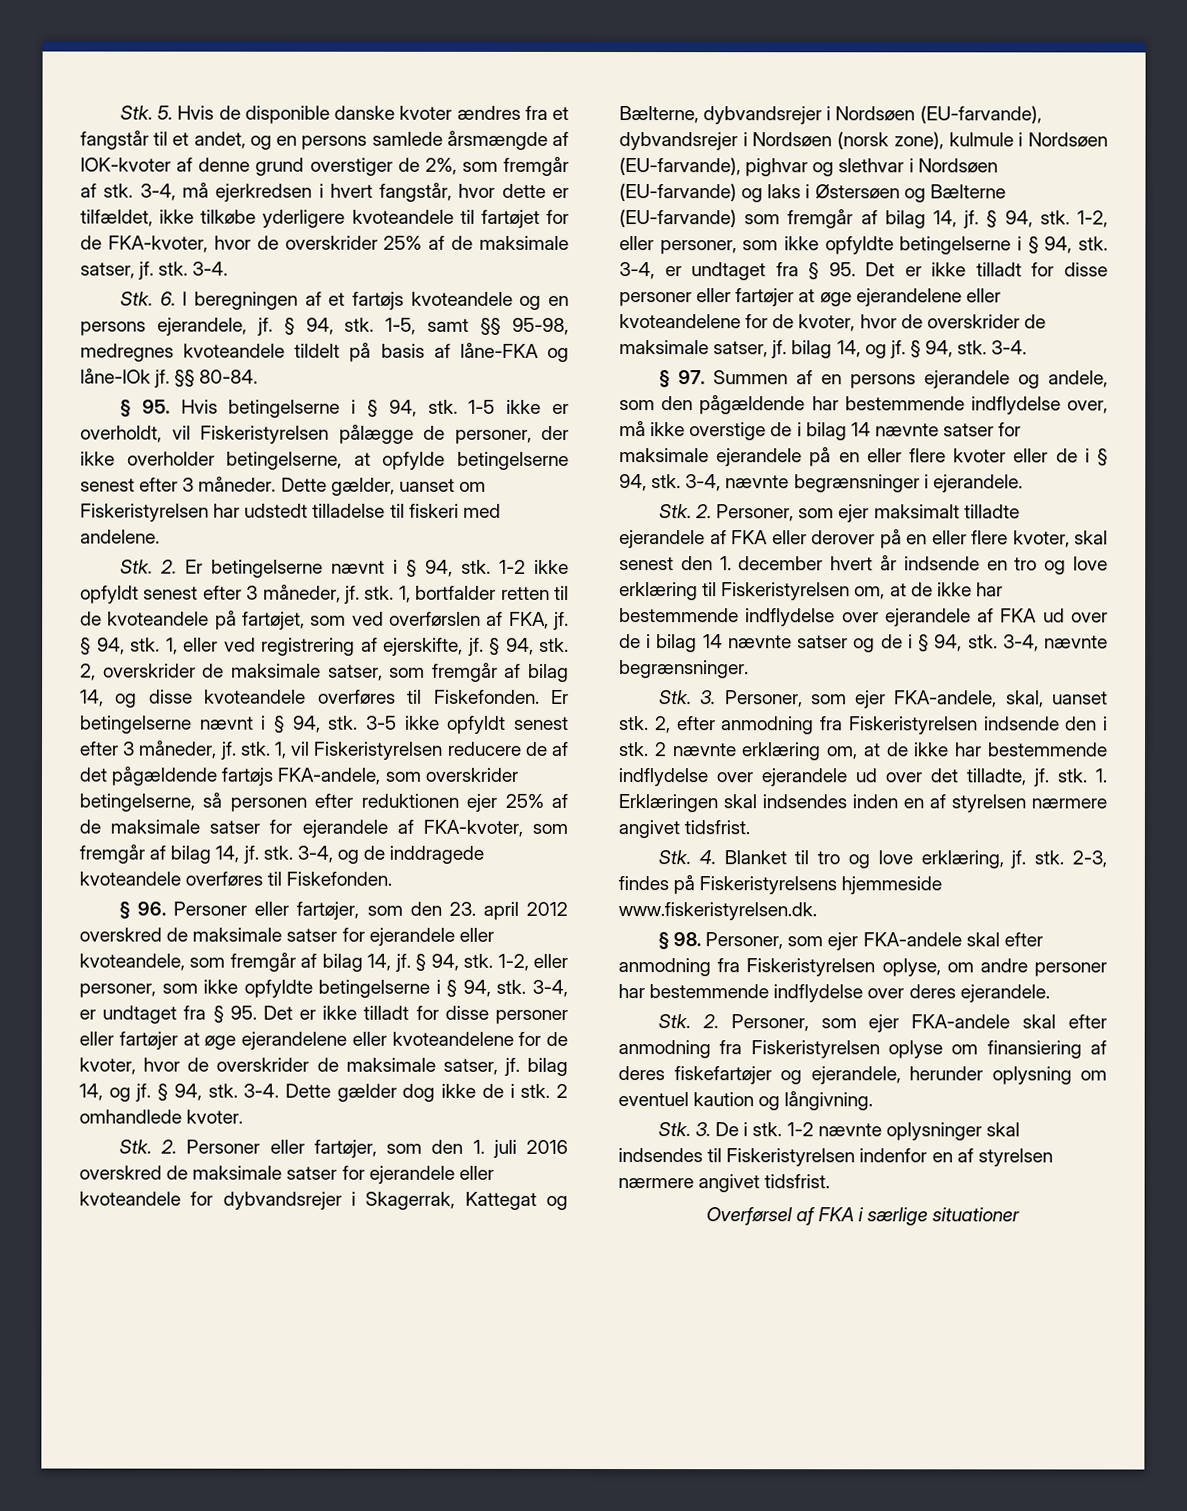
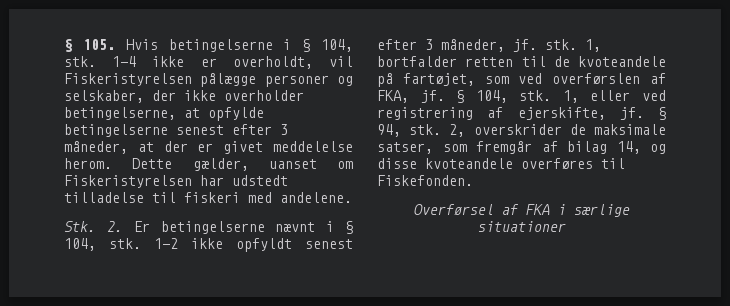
[119,105,569,124] [80,130,569,150] [80,156,569,176] [80,182,569,202] [80,209,570,228] [80,235,569,253] [80,261,229,280] [119,291,569,310] [80,317,570,336] [80,342,569,362] [80,368,259,388] [119,399,170,417] Stk. 5. Hvis de disponible danske kvoter ændres fra et fangstår til et andet, og en persons samlede årsmængde af IOK-kvoter af denne grund overstiger de 2%, som fremgår af stk. 3-4, må ejerkredsen i hvert fangstår, hvor dette er tilfældet, ikke tilkøbe yderligere kvoteandele til fartøjet for de FKA-kvoter, hvor de overskrider 25% af de maksimale satser, jf. stk. 3-4. // Stk. 6. I beregningen af et fartøjs kvoteandele og en persons ejerandele, jf. § 94, stk. 1-5, samt §§ 95-98, medregnes kvoteandele tildelt på basis af låne-FKA og låne-IOk jf. §§ 80-84. // § 95. -> [64,39,115,52] § 105.
[388,399,496,417] 94, stk. 1-5 -> [321,39,353,52] [64,56,137,67] 104, stk. 1-4
[423,425,532,444] de personer, -> [264,75,353,87] [64,90,144,103] personer og selskaber,
[198,476,277,492] måneder. -> [64,141,353,154] [64,158,112,169] måneder, at der er givet meddelelse herom.
[424,559,453,577] 94, -> [64,238,96,251] 104,
[96,637,125,655] 94, -> [475,90,508,103] 104,
[551,689,569,704] [80,715,569,734] [79,740,569,760] [79,766,518,786] [79,792,568,812] [79,819,568,838] [79,844,485,864] [79,871,393,887] [118,901,568,920] [79,927,494,946] [79,952,568,972] [79,979,568,998] [79,1005,568,1024] [79,1031,568,1050] [79,1057,568,1076] [79,1083,568,1102] [79,1109,244,1124] [118,1139,568,1158] [79,1165,494,1184] [79,1191,568,1210] [619,105,1042,125] [619,131,1108,151] [619,157,998,177] [619,183,1006,203] [619,209,1108,229] [619,236,1108,255] [619,262,1108,281] [619,288,1001,307] [619,314,1046,332] [619,340,1028,359] [658,370,1108,389] [619,395,1108,415] [619,421,1022,441] [619,447,1108,467] [619,474,1023,493] [658,504,1020,523] [619,529,1108,549] [619,555,1108,575] [619,582,1003,601] [619,608,1108,627] [619,634,1108,653] [619,660,749,679] [658,690,1108,709] [619,716,1108,735] [618,742,1108,761] [618,768,1107,787] [618,794,1107,813] [618,820,751,839] [657,850,1107,869] [618,875,943,895] [618,902,817,921] [657,932,1043,951] [618,958,1107,977] [618,984,1050,1003] [657,1014,1107,1033] [618,1040,1107,1059] [618,1066,1107,1085] [618,1091,874,1111] [657,1122,1020,1141] [618,1148,1053,1167] [618,1174,831,1193] Er betingelserne nævnt i § 94, stk. 3-5 ikke opfyldt senest efter 3 måneder, jf. stk. 1, vil Fiskeristyrelsen reducere de af det pågældende fartøjs FKA-andele, som overskrider betingelserne, så personen efter reduktionen ejer 25% af de maksimale satser for ejerandele af FKA-kvoter, som fremgår af bilag 14, jf. stk. 3-4, og de inddragede kvoteandele overføres til Fiskefonden. // § 96. Personer eller fartøjer, som den 23. april 2012 overskred de maksimale satser for ejerandele eller kvoteandele, som fremgår af bilag 14, jf. § 94, stk. 1-2, eller personer, som ikke opfyldte betingelserne i § 94, stk. 3-4, er undtaget fra § 95. Det er ikke tilladt for disse personer eller fartøjer at øge ejerandelene eller kvoteandelene for de kvoter, hvor de overskrider de maksimale satser, jf. bilag 14, og jf. § 94, stk. 3-4. Dette gælder dog ikke de i stk. 2 omhandlede kvoter. // Stk. 2. Personer eller fartøjer, som den 1. juli 2016 overskred de maksimale satser for ejerandele eller kvoteandele for dybvandsrejer i Skagerrak, Kattegat og Bælterne, dybvandsrejer i Nordsøen (EU-farvande), dybvandsrejer i Nordsøen (norsk zone), kulmule i Nordsøen (EU-farvande), pighvar og slethvar i Nordsøen (EU-farvande) og laks i Østersøen og Bælterne (EU-farvande) som fremgår af bilag 14, jf. § 94, stk. 1-2, eller personer, som ikke opfyldte betingelserne i § 94, stk. 3-4, er undtaget fra § 95. Det er ikke tilladt for disse personer eller fartøjer at øge ejerandelene eller kvoteandelene for de kvoter, hvor de overskrider de maksimale satser, jf. bilag 14, og jf. § 94, stk. 3-4. // § 97. Summen af en persons ejerandele og andele, som den pågældende har bestemmende indflydelse over, må ikke overstige de i bilag 14 nævnte satser for maksimale ejerandele på en eller flere kvoter eller de i § 94, stk. 3-4, nævnte begrænsninger i ejerandele. // Stk. 2. Personer, som ejer maksimalt tilladte ejerandele af FKA eller derover på en eller flere kvoter, skal senest den 1. december hvert år indsende en tro og love erklæring til Fiskeristyrelsen om, at de ikke har bestemmende indflydelse over ejerandele af FKA ud over de i bilag 14 nævnte satser og de i § 94, stk. 3-4, nævnte begrænsninger. // Stk. 3. Personer, som ejer FKA-andele, skal, uanset stk. 2, efter anmodning fra Fiskeristyrelsen indsende den i stk. 2 nævnte erklæring om, at de ikke har bestemmende indflydelse over ejerandele ud over det tilladte, jf. stk. 1. Erklæringen skal indsendes inden en af styrelsen nærmere angivet tidsfrist. // Stk. 4. Blanket til tro og love erklæring, jf. stk. 2-3, findes på Fiskeristyrelsens hjemmeside www.fiskeristyrelsen.dk. // § 98. Personer, som ejer FKA-andele skal efter anmodning fra Fiskeristyrelsen oplyse, om andre personer har bestemmende indflydelse over deres ejerandele. // Stk. 2. Personer, som ejer FKA-andele skal efter anmodning fra Fiskeristyrelsen oplyse om finansiering af deres fiskefartøjer og ejerandele, herunder oplysning om eventuel kaution og långivning. // Stk. 3. De i stk. 1-2 nævnte oplysninger skal indsendes til Fiskeristyrelsen indenfor en af styrelsen nærmere angivet tidsfrist. -> (473, 180) none

